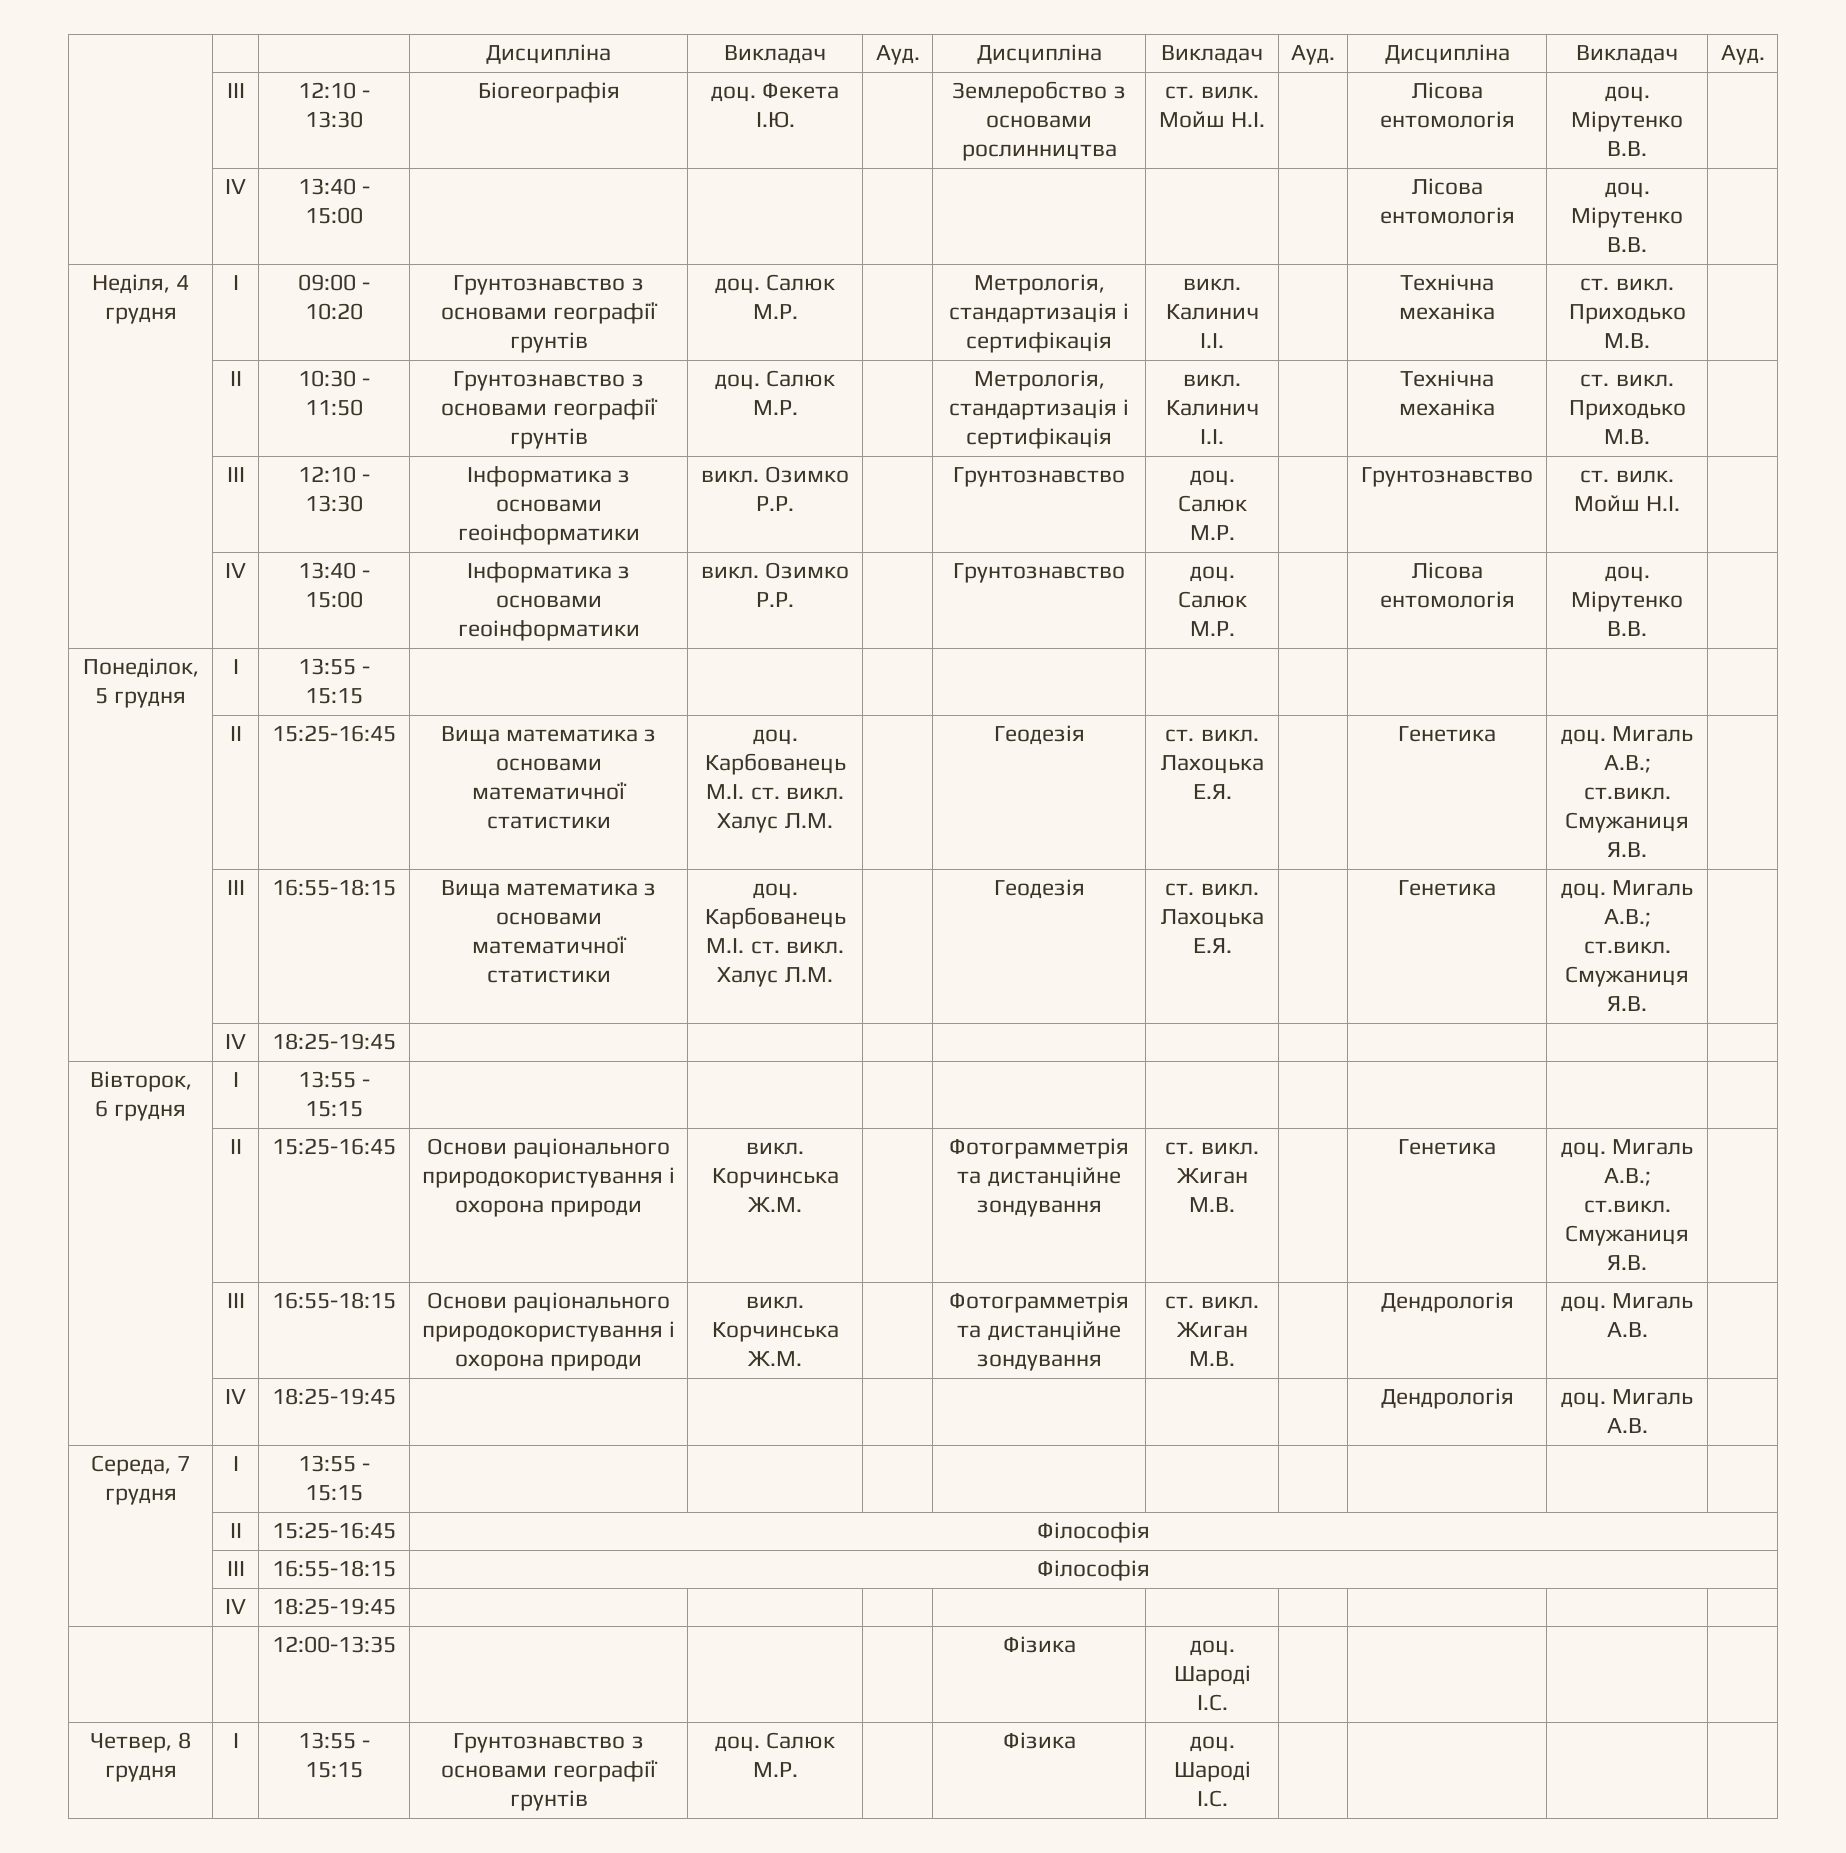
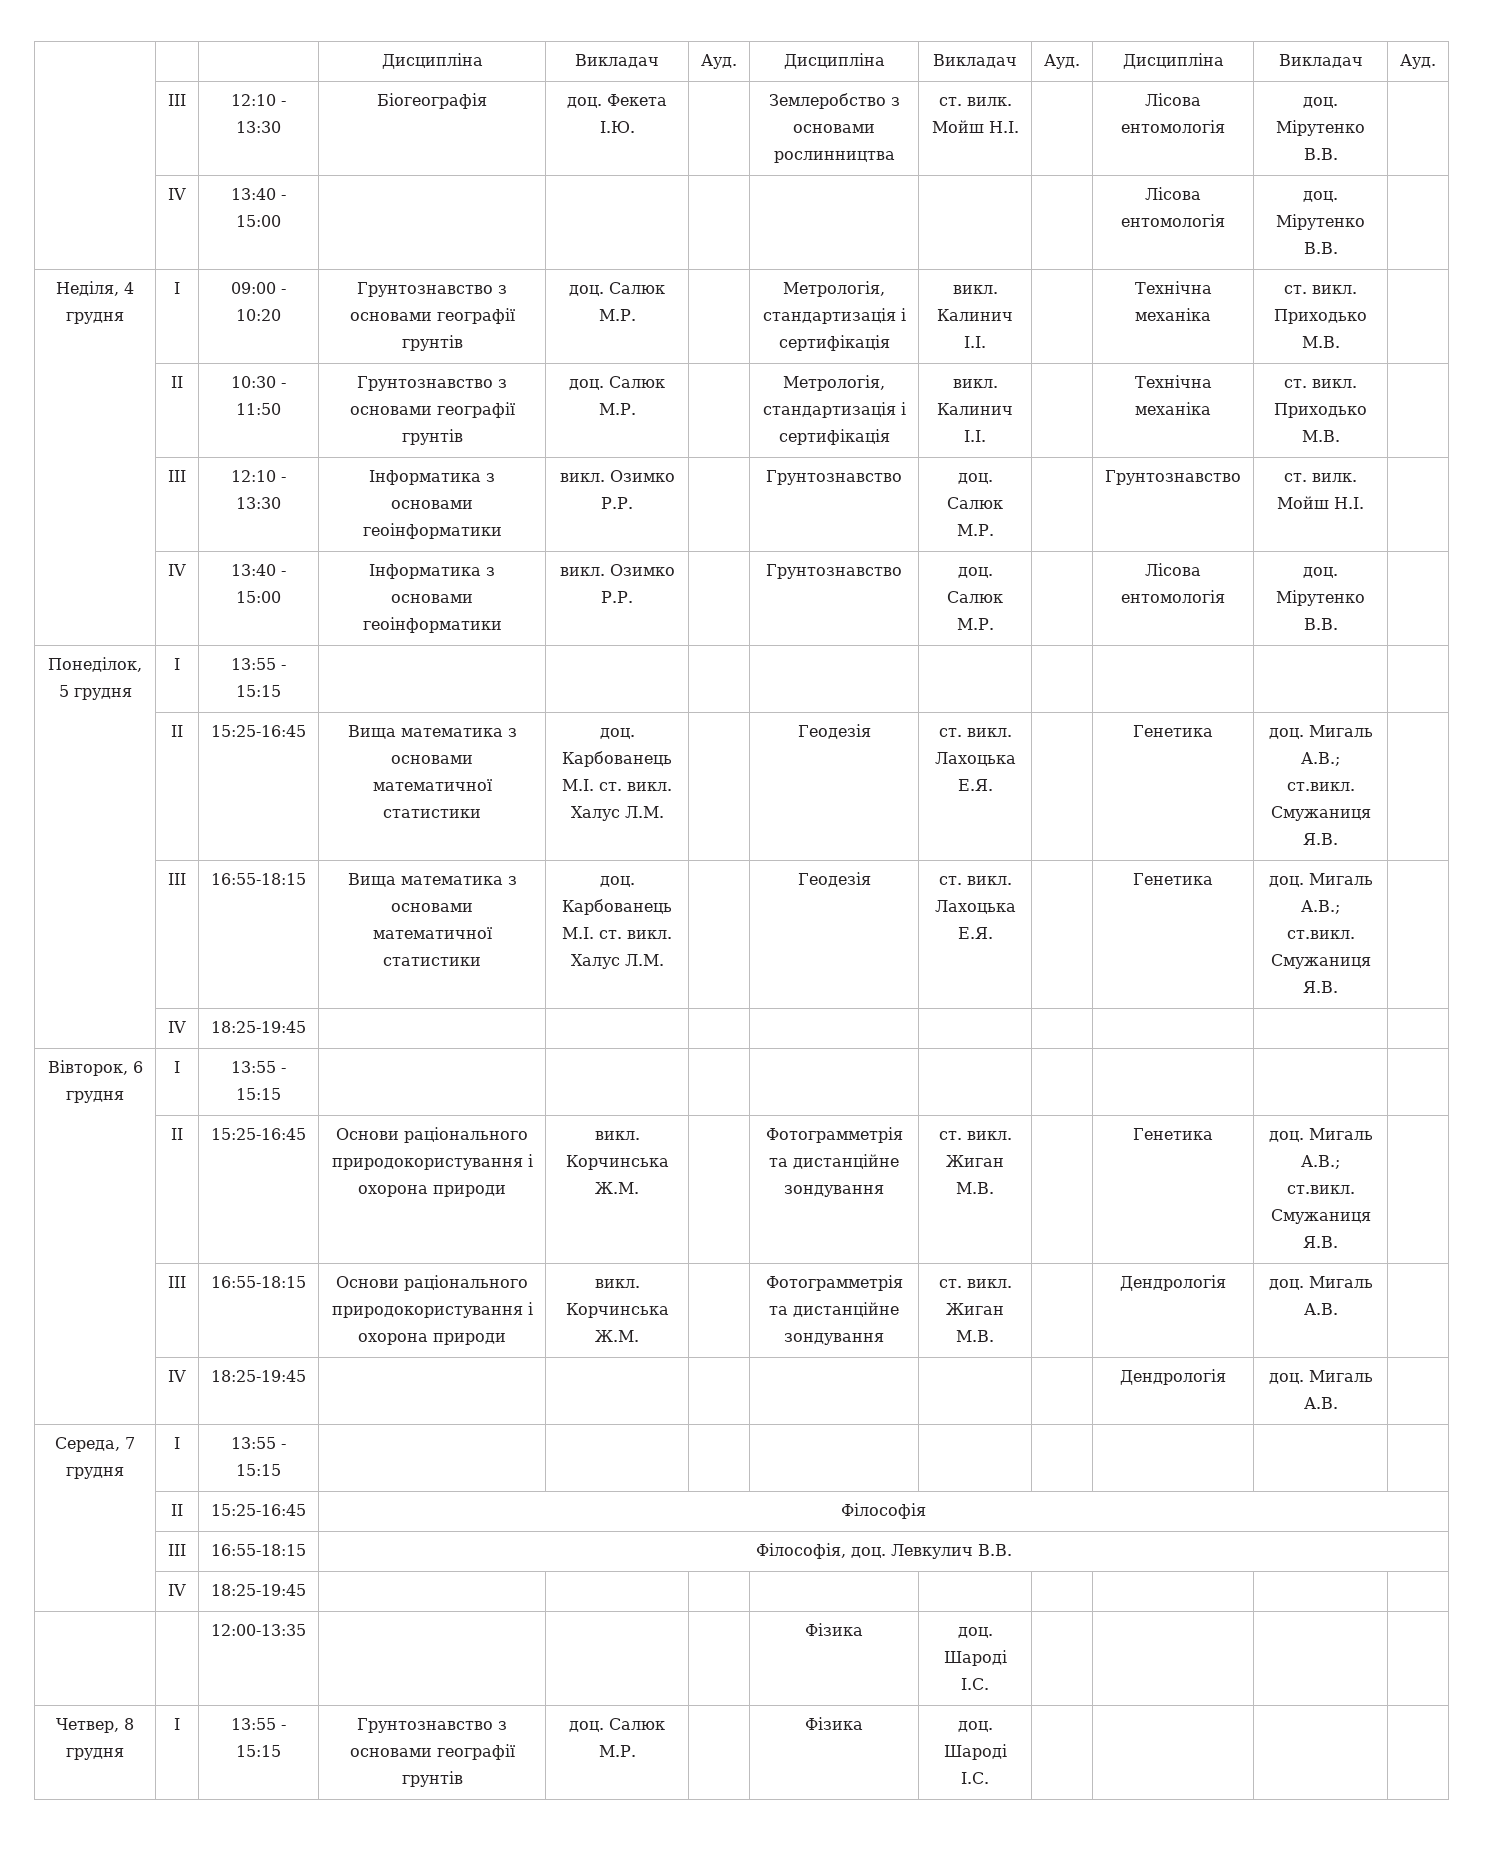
[1037,1560,1150,1581] Філософія -> [755,1543,1012,1559] Філософія, доц. Левкулич В.В.

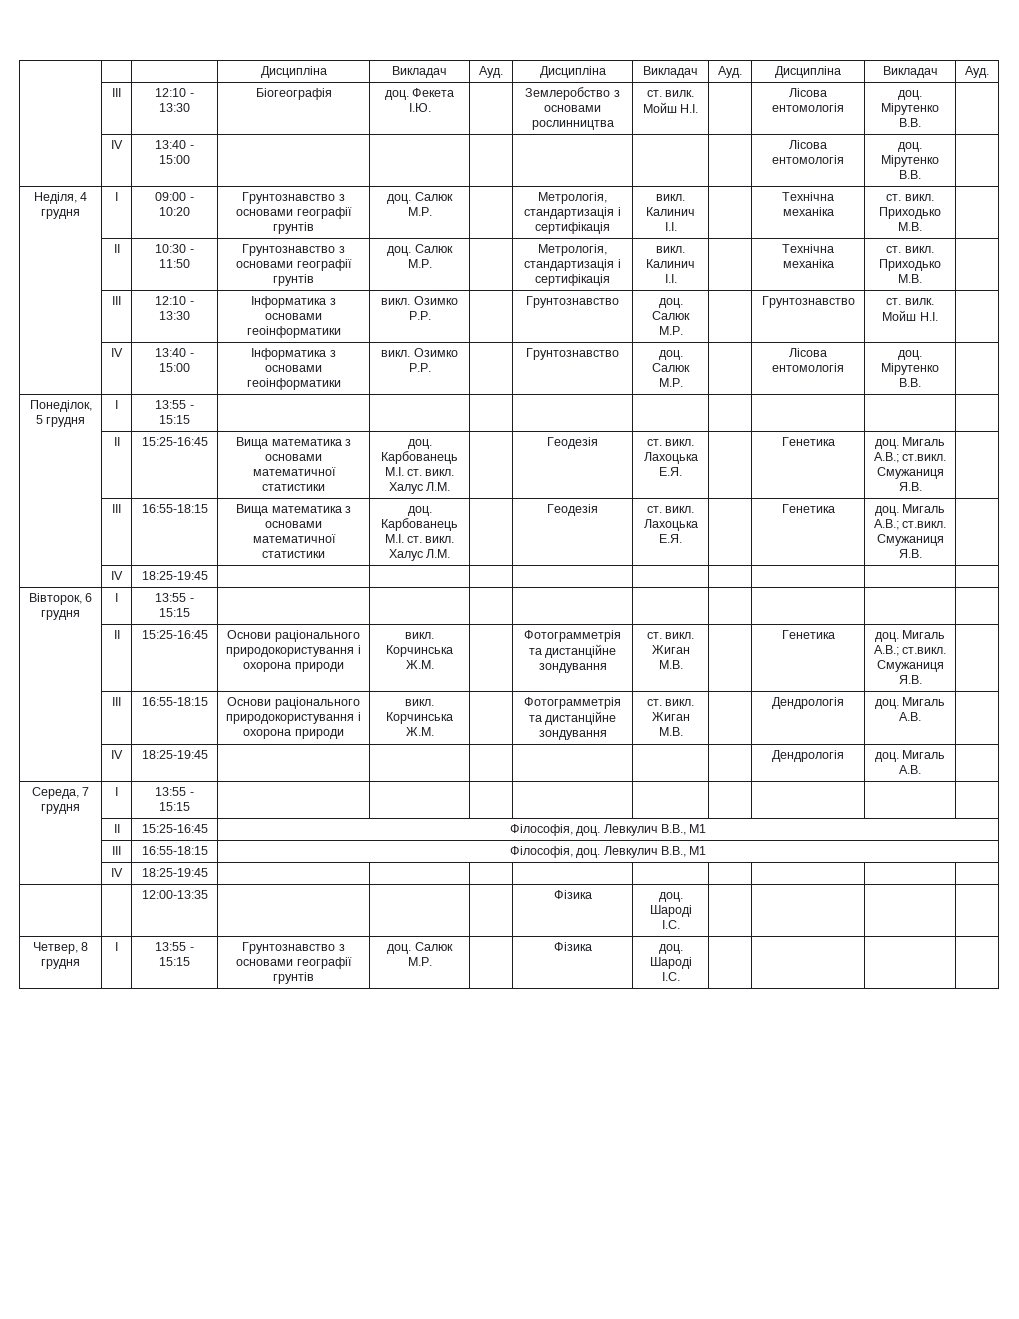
[841,1503,926,1519] Філософія -> [509,824,707,836] Філософія, доц. Левкулич В.В., М1
[977,1544,1012,1556] В.В. -> [660,846,707,857] В.В., М1

